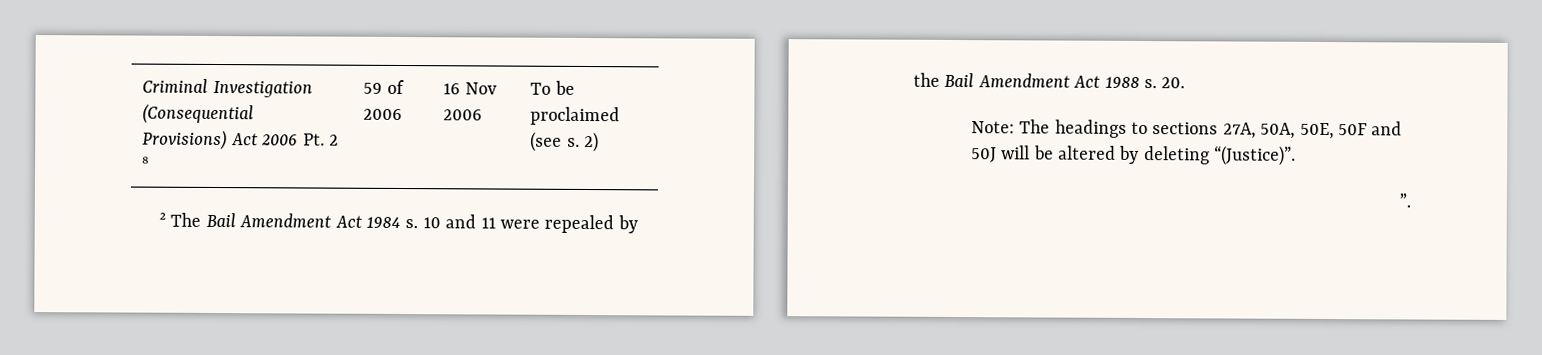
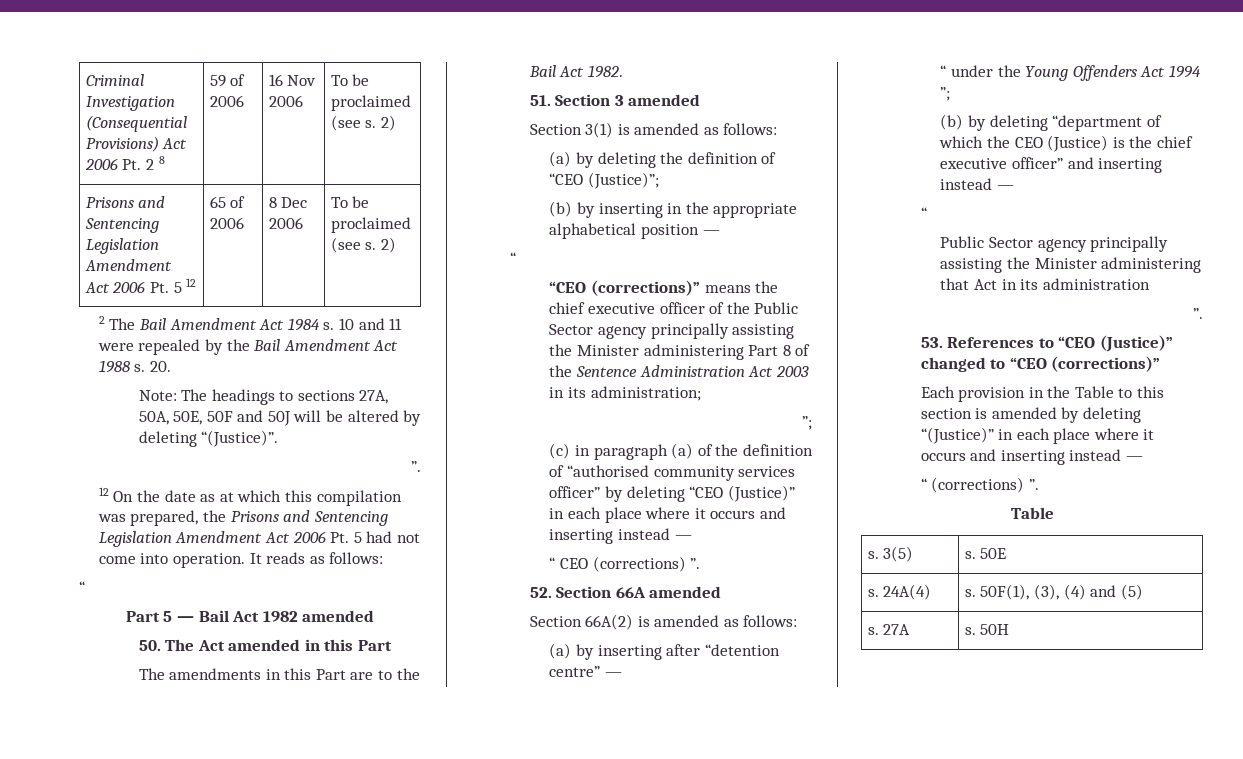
(600, 142) none -> [85,196,166,208] [84,218,159,233] [85,238,159,254] [84,259,172,271] [84,278,197,293] [209,196,246,208] [209,217,244,229] [268,197,308,208] [268,217,303,229] [330,196,370,208] [330,217,411,233] [330,237,397,253] // Prisons and Sentencing Legislation Amendment Act 2006 Pt. 5 12 | 65 of 2006 | 8 Dec 2006 | To be proclaimed (see s. 2)
(1411, 200) none -> [98,487,402,506] [97,510,388,526] [98,531,420,547] [98,552,384,568] [79,581,85,593] [125,610,375,622] [138,639,393,651] [138,668,420,680] [528,65,623,78] [529,94,701,106] [529,122,778,138] [549,151,777,168] [549,172,659,189] [549,201,798,218] [549,223,720,239] [509,252,516,264] [549,280,779,296] [549,302,799,314] [549,323,795,339] [549,344,811,360] [549,365,809,377] [549,386,701,401] [802,416,812,430] [549,443,813,460] [549,465,796,481] [549,485,795,502] [549,507,786,523] [549,528,692,544] [549,556,701,572] [529,586,722,598] [529,614,798,630] [549,643,780,660] [549,666,622,677] [940,65,1201,81] [940,87,951,101] [940,114,1162,131] [939,135,1193,152] [940,157,1163,173] [940,178,1014,190] [920,207,927,219] [940,236,1169,252] [940,257,1202,273] [940,278,1150,290] [1193,308,1203,319] [920,335,1173,352] [920,356,1161,372] [920,386,1165,402] [920,407,1141,423] [920,427,1155,444] [920,449,1143,465] [920,477,1039,493] [1010,507,1054,519] [867,546,914,562] [964,548,1007,559] [867,584,932,600] [964,584,1143,600] [867,624,911,635] [964,624,1010,635] // 12 On the date as at which this compilation was prepared, the Prisons and Sentencing Legislation Amendment Act 2006 Pt. 5 had not come into operation. It reads as follows: // “ // Part 5 — Bail Act 1982 amended // 50. The Act amended in this Part // The amendments in this Part are to the Bail Act 1982. // 51. Section 3 amended // Section 3(1) is amended as follows: // (a) by deleting the definition of “CEO (Justice)”; // (b) by inserting in the appropriate alphabetical position — // “ // “CEO (corrections)” means the chief executive officer of the Public Sector agency principally assisting the Minister administering Part 8 of the Sentence Administration Act 2003 in its administration; // ”; // (c) in paragraph (a) of the definition of “authorised community services officer” by deleting “CEO (Justice)” in each place where it occurs and inserting instead — // “ CEO (corrections) ”. // 52. Section 66A amended // Section 66A(2) is amended as follows: // (a) by inserting after “detention centre” — // “ under the Young Offenders Act 1994 ”; // (b) by deleting “department of which the CEO (Justice) is the chief executive officer” and inserting instead — // “ // Public Sector agency principally assisting the Minister administering that Act in its administration // ”. // 53. References to “CEO (Justice)” changed to “CEO (corrections)” // Each provision in the Table to this section is amended by deleting “(Justice)” in each place where it occurs and inserting instead — // “ (corrections) ”. // Table // s. 3(5) | s. 50E // s. 24A(4) | s. 50F(1), (3), (4) and (5) // s. 27A | s. 50H

